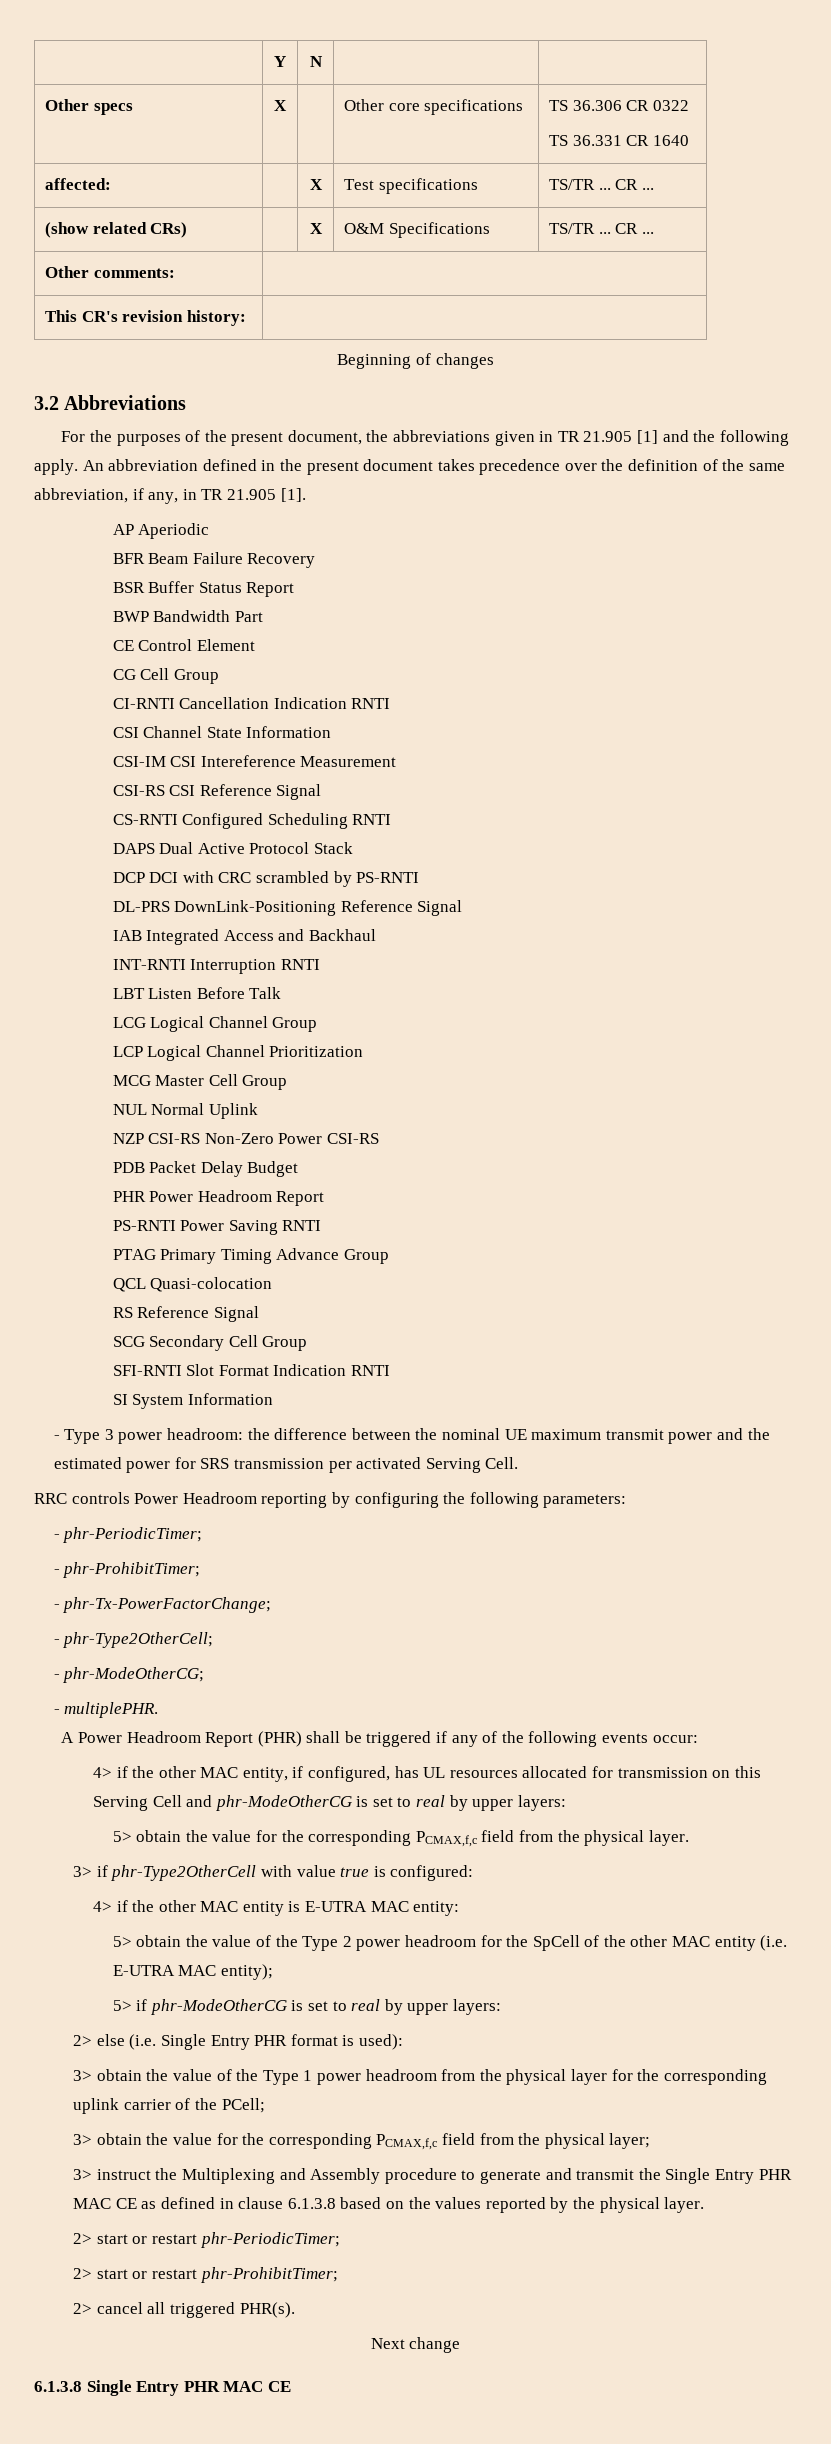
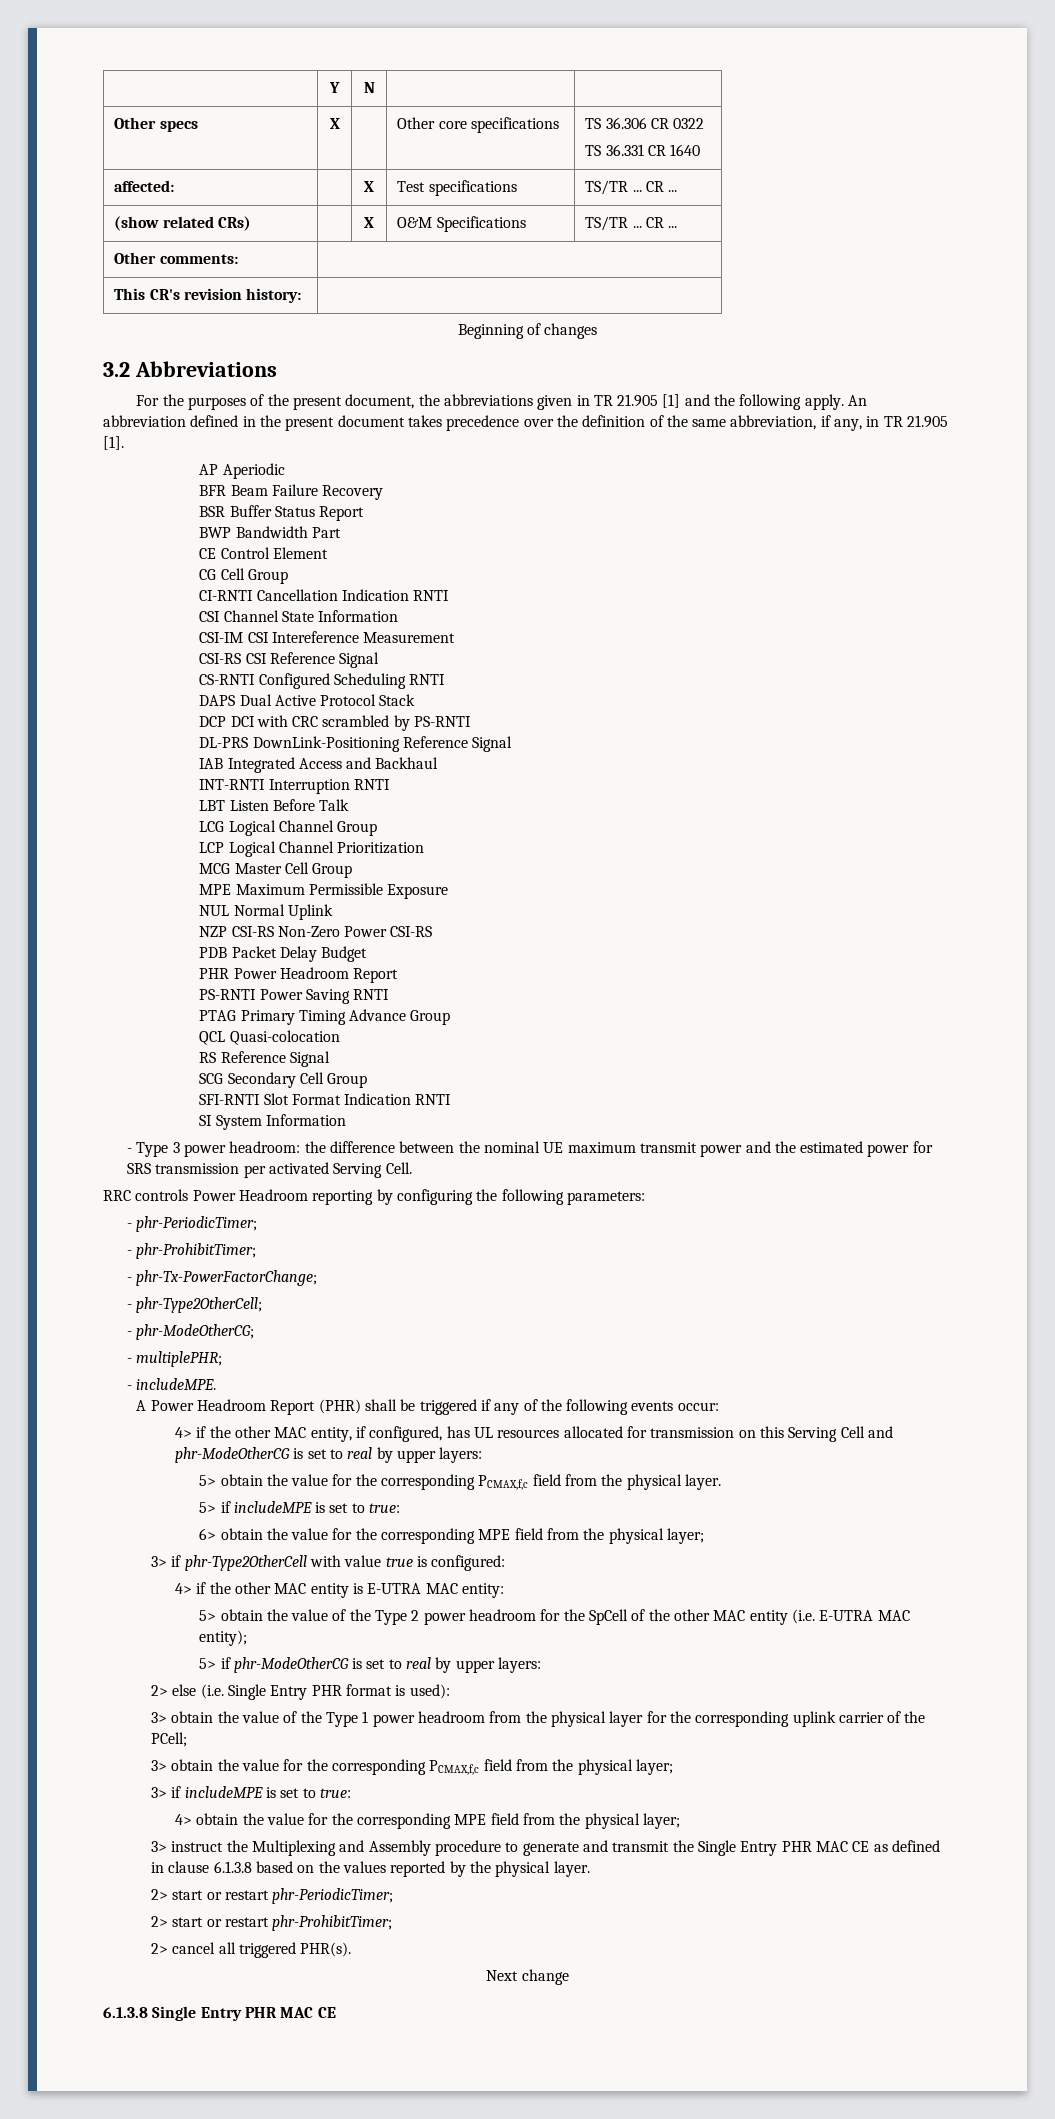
(288, 1082) none -> [199,883,449,899] // MPE Maximum Permissible Exposure
[64,1702,159,1718] multiplePHR. -> [136,1351,223,1367] [127,1378,217,1390] multiplePHR; // - includeMPE.
(689, 1838) none -> [199,1501,401,1513] [199,1528,705,1544] // 5> if includeMPE is set to true: // 6> obtain the value for the corresponding MPE field from the physical layer;
(651, 2141) none -> [151,1786,352,1798] [175,1813,680,1829] // 3> if includeMPE is set to true: // 4> obtain the value for the corresponding MPE field from the physical layer;

